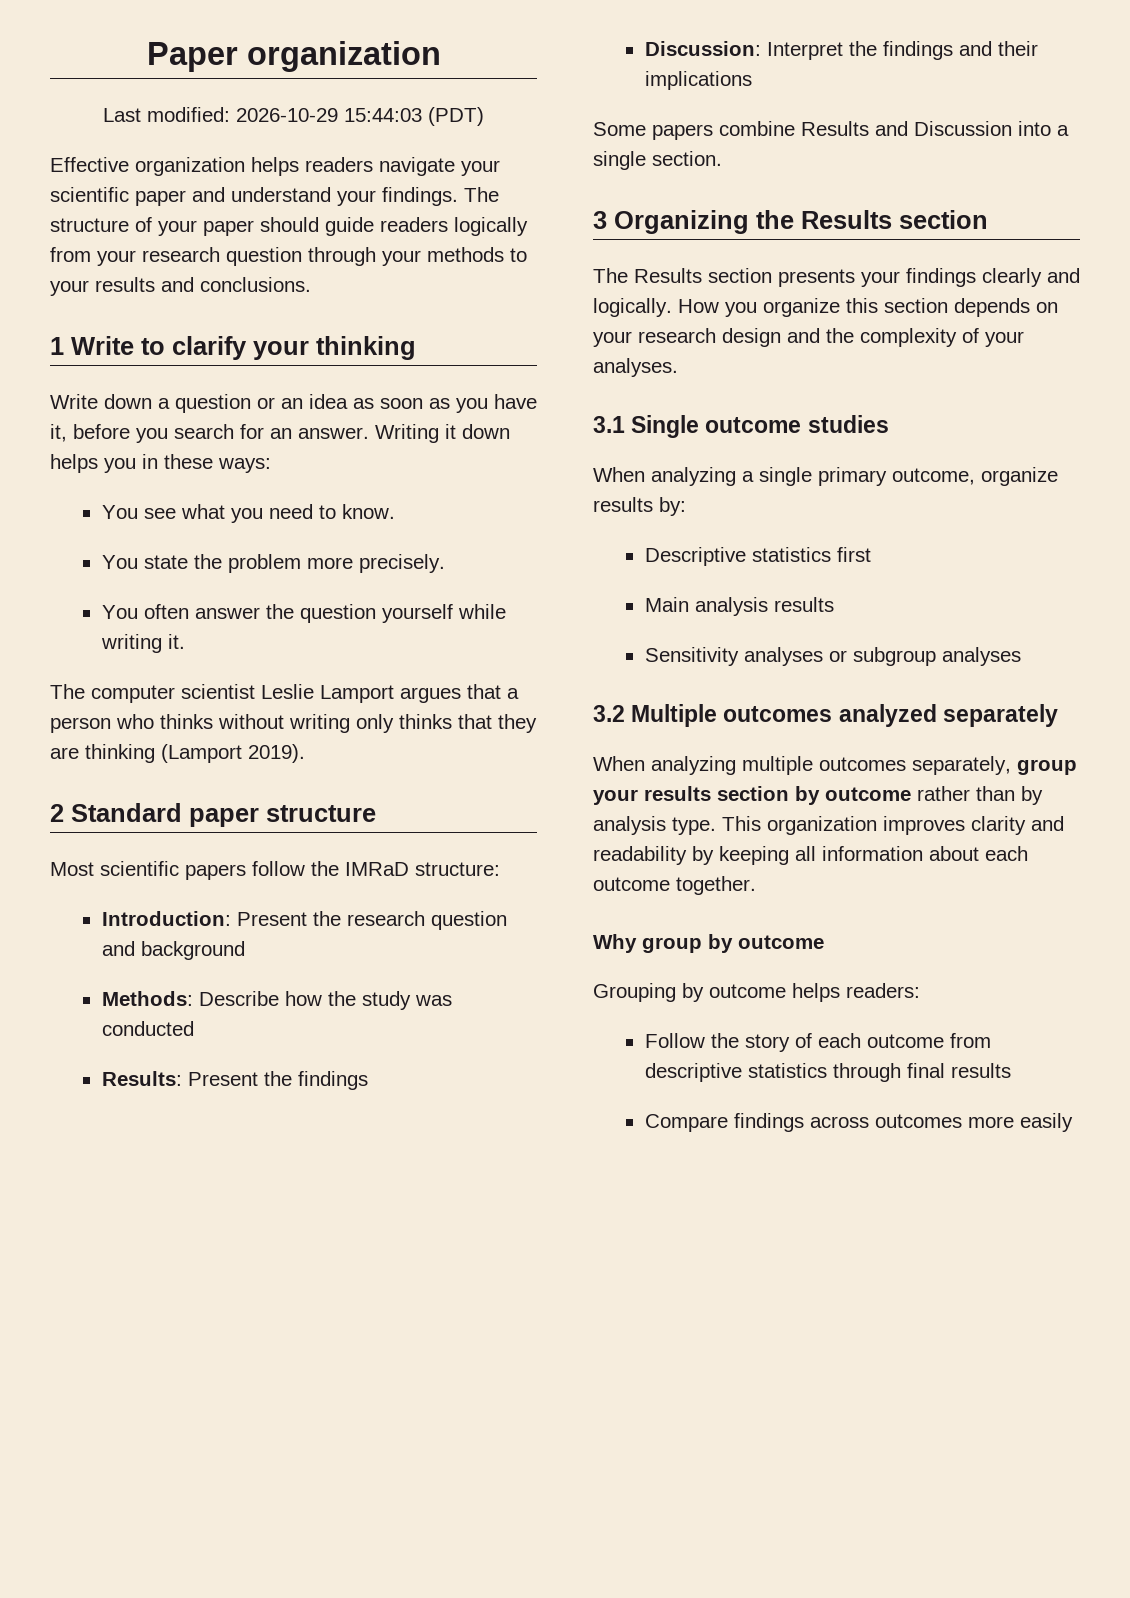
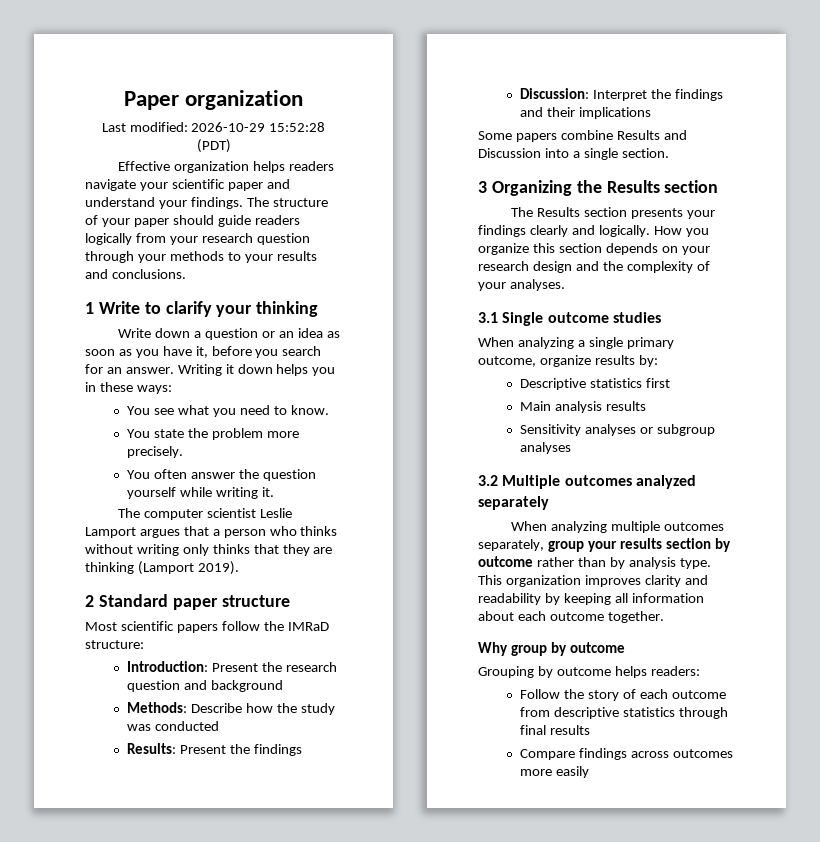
[344,108,422,122] 15:44:03 -> [269,122,326,132] 15:52:28

